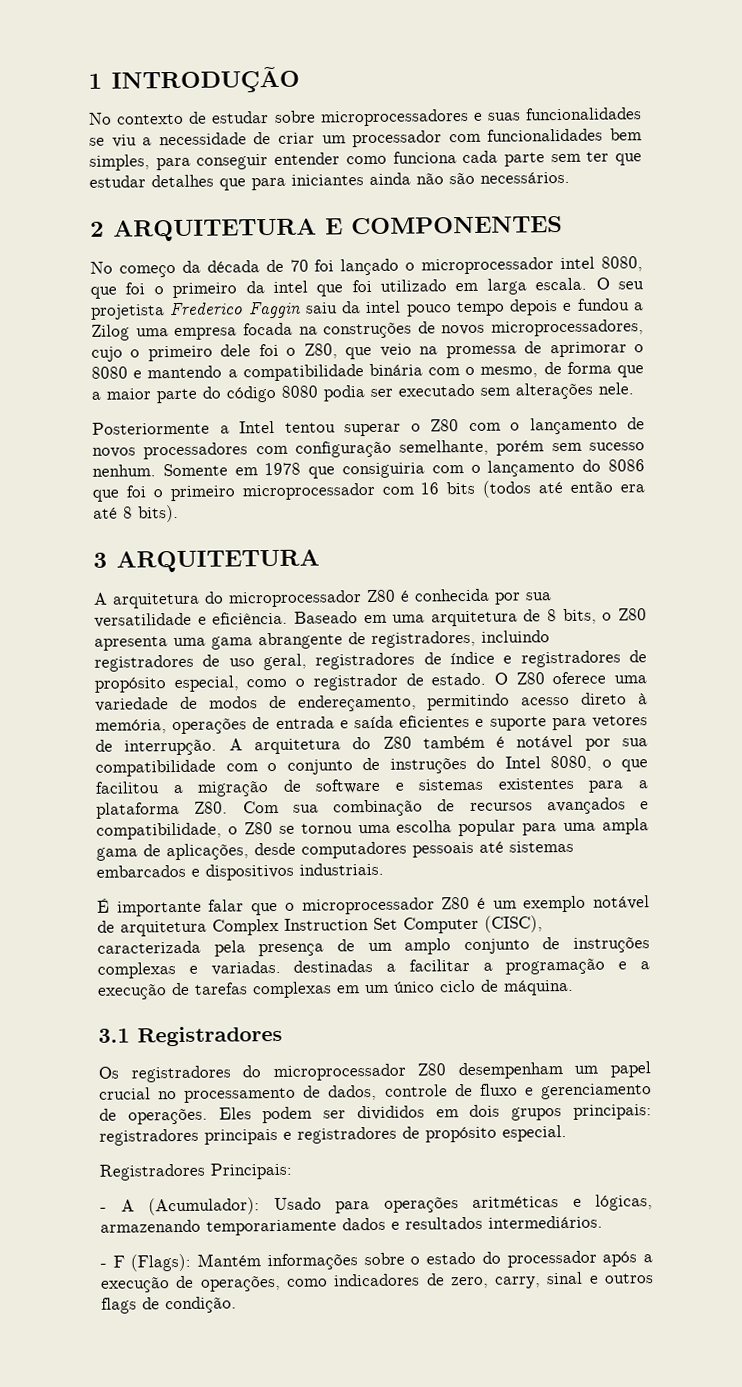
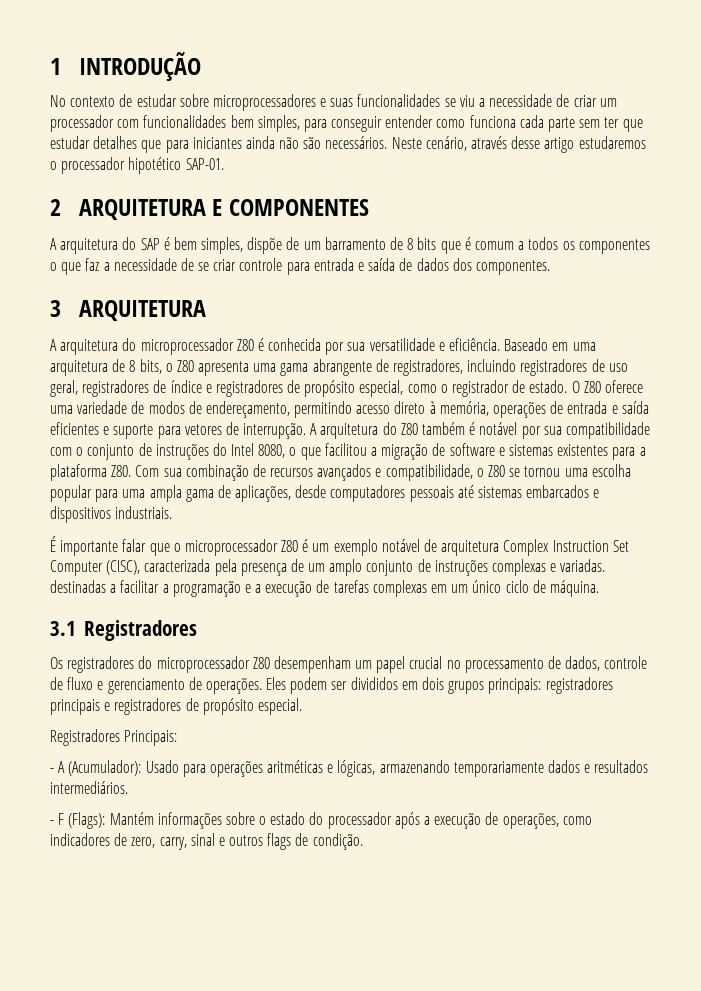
[90,215,564,242] [90,256,644,278] [90,277,644,299] [90,298,644,320] [91,319,644,341] [91,341,644,362] [91,361,644,382] [91,382,634,404] [92,417,645,437] [92,439,645,460] [92,459,646,479] [92,480,646,502] [93,504,179,523] // 2 ARQUITETURA E COMPONENTES // No começo da década de 70 foi lançado o microprocessador intel 8080, que foi o primeiro da intel que foi utilizado em larga escala. O seu projetista Frederico Faggin saiu da intel pouco tempo depois e fundou a Zilog uma empresa focada na construções de novos microprocessadores, cujo o primeiro dele foi o Z80, que veio na promessa de aprimorar o 8080 e mantendo a compatibilidade binária com o mesmo, de forma que a maior parte do código 8080 podia ser executado sem alterações nele. // Posteriormente a Intel tentou superar o Z80 com o lançamento de novos processadores com configuração semelhante, porém sem sucesso nenhum. Somente em 1978 que consiguiria com o lançamento do 8086 que foi o primeiro microprocessador com 16 bits (todos até então era até 8 bits). -> [391,136,646,153] [50,157,224,174] [50,199,369,220] [50,237,650,254] [50,258,550,275] Neste cenário, através desse artigo estudaremos o processador hipotético SAP-01. // 2 ARQUITETURA E COMPONENTES // A arquitetura do SAP é bem simples, dispõe de um barramento de 8 bits que é comum a todos os componentes o que faz a necessidade de se criar controle para entrada e saída de dados dos componentes.

